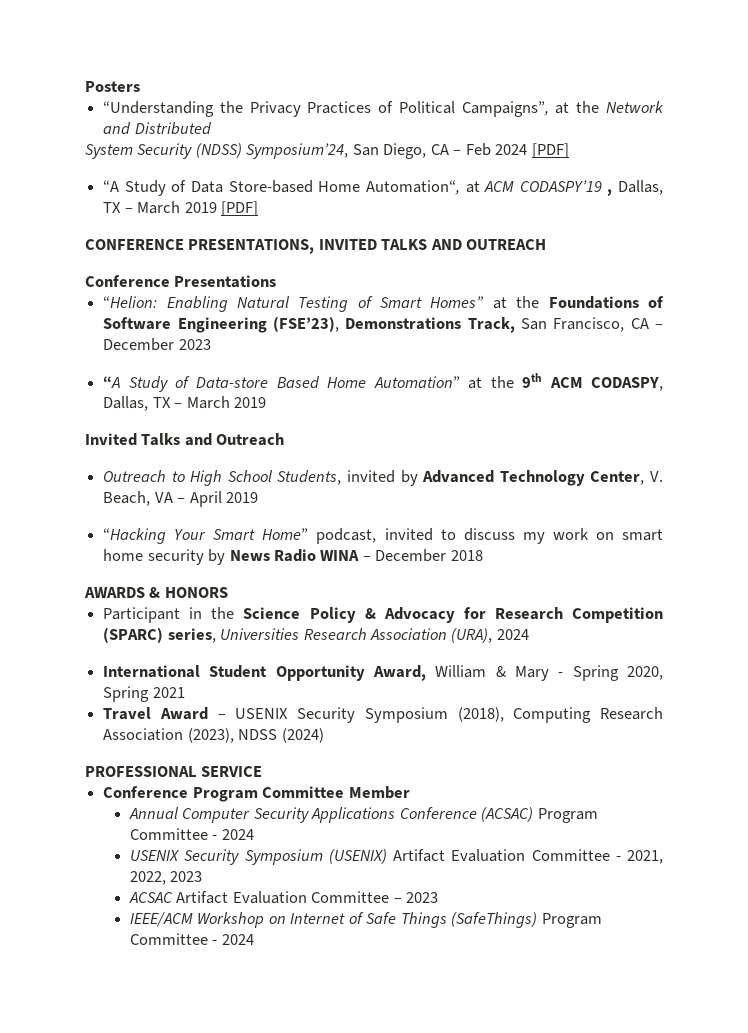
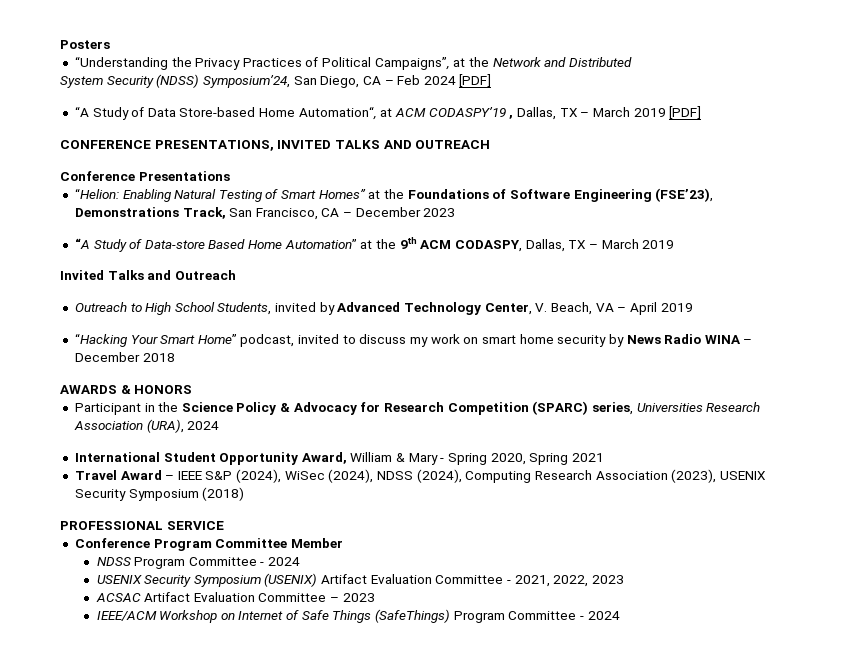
[235,707,663,723] [103,728,324,743] USENIX Security Symposium (2018), Computing Research Association (2023), NDSS (2024) -> [177,469,766,483] [74,487,245,501] IEEE S&P (2024), WiSec (2024), NDSS (2024), Computing Research Association (2023), USENIX Security Symposium (2018)
[129,807,534,823] Annual Computer Security Applications Conference (ACSAC) -> [96,557,131,566] NDSS

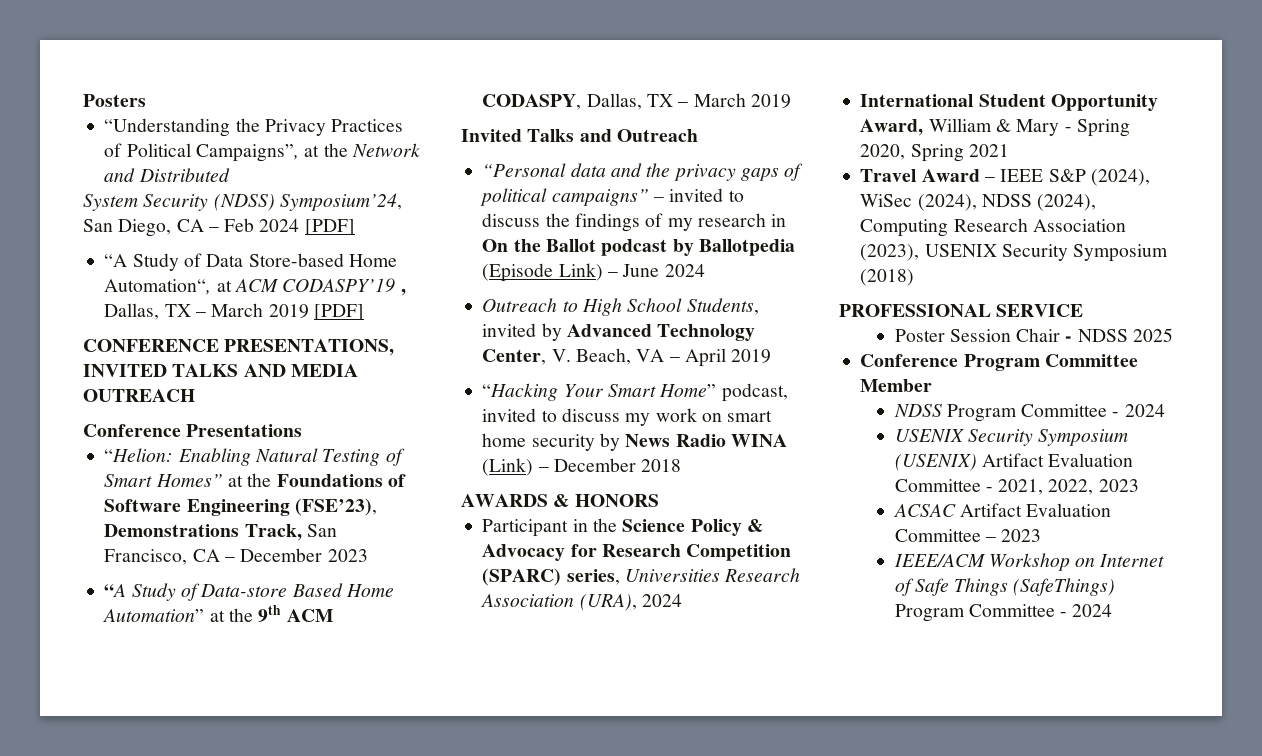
(412, 144) none -> [290,364,358,377] MEDIA
(236, 275) none -> [482,163,804,181] [480,188,744,206] [482,213,787,232] [482,239,795,256] [482,263,705,282] // “Personal data and the privacy gaps of political campaigns” – invited to discuss the findings of my research in On the Ballot podcast by Ballotpedia (Episode Link) – June 2024
(741, 339) none -> [482,458,534,476] (Link)
(224, 525) none -> [894,328,1173,342] // Poster Session Chair - NDSS 2025

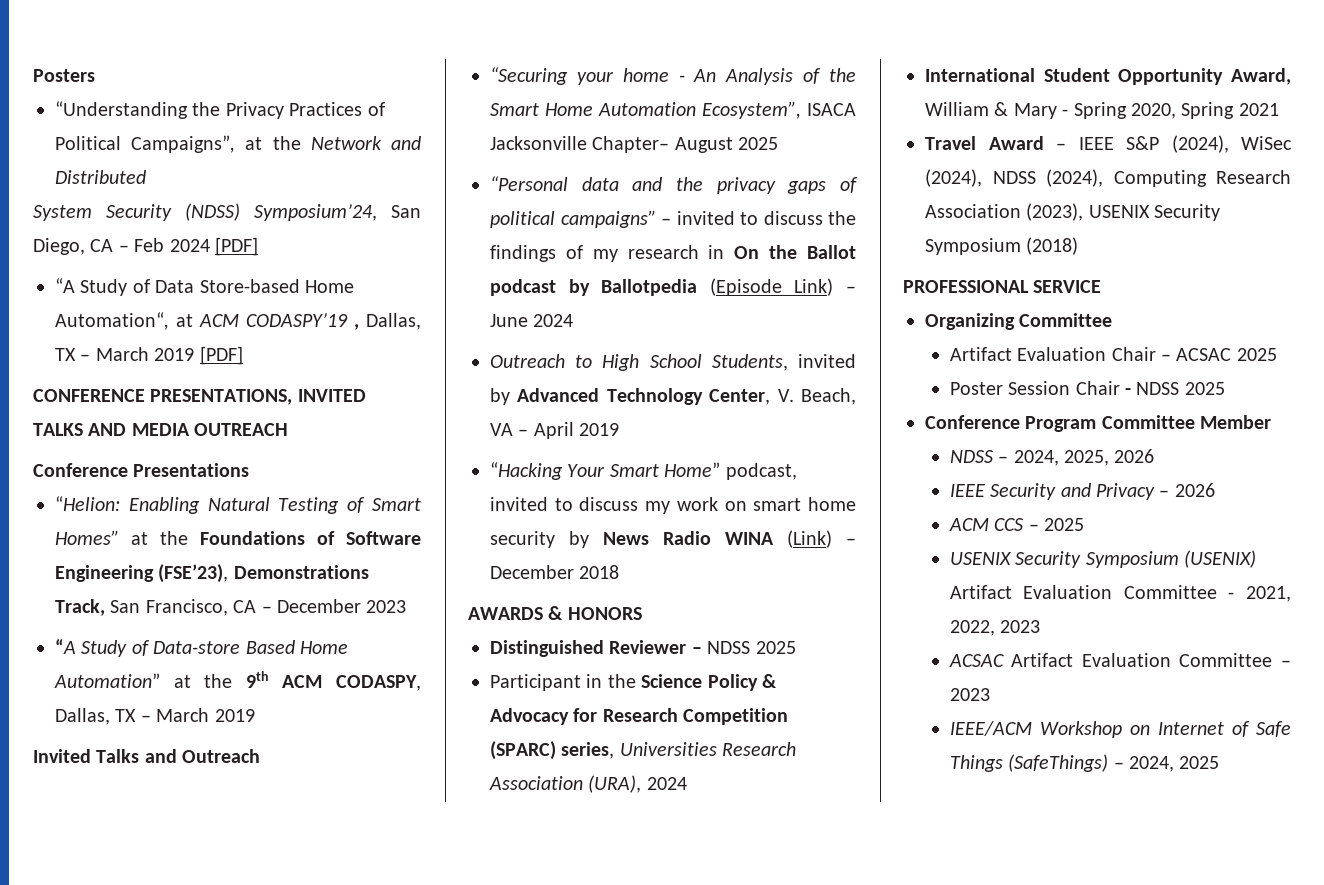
(698, 135) none -> [490,67,856,85] [490,101,856,119] [490,136,779,153] // “Securing your home - An Analysis of the Smart Home Automation Ecosystem”, ISACA Jacksonville Chapter– August 2025
(659, 500) none -> [490,640,796,657] // Distinguished Reviewer – NDSS 2025
(1084, 310) none -> [925,313,1113,330] [949,347,1277,361] // Organizing Committee // Artifact Evaluation Chair – ACSAC 2025
[946,404,1165,422] Program Committee - 2024 -> [998,449,1155,466] [949,483,1215,500] [948,518,1085,531] – 2024, 2025, 2026 // IEEE Security and Privacy – 2026 // ACM CCS – 2025
[894,604,1113,622] Program Committee - 2024 -> [1113,756,1220,772] – 2024, 2025

